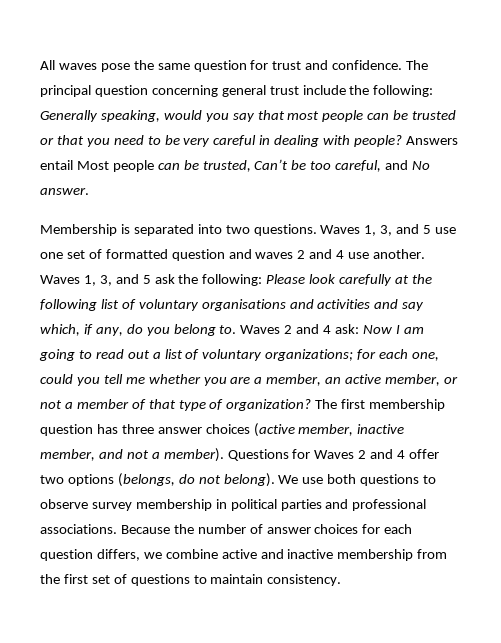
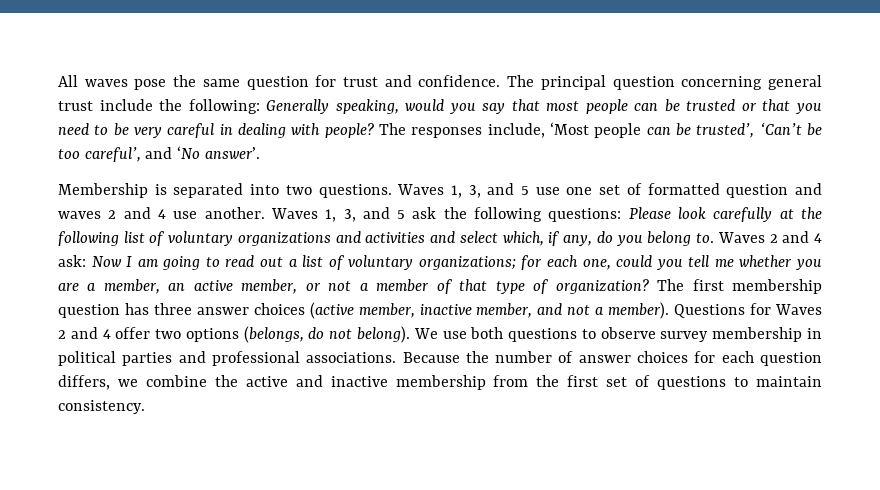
[405,136,458,145] [40,159,431,172] [40,187,89,195] Answers entail Most people can be trusted, Can’t be too careful, and No answer. -> [379,122,823,138] [58,146,260,162] The responses include, ‘Most people can be trusted’, ‘Can’t be too careful’, and ‘No answer’.
[202,274,263,286] following: -> [474,207,622,222] following questions:
[201,299,286,311] organisations -> [237,232,331,246] organizations
[402,302,425,311] say -> [459,231,498,243] select
(218, 554) none -> [214,375,238,387] the

